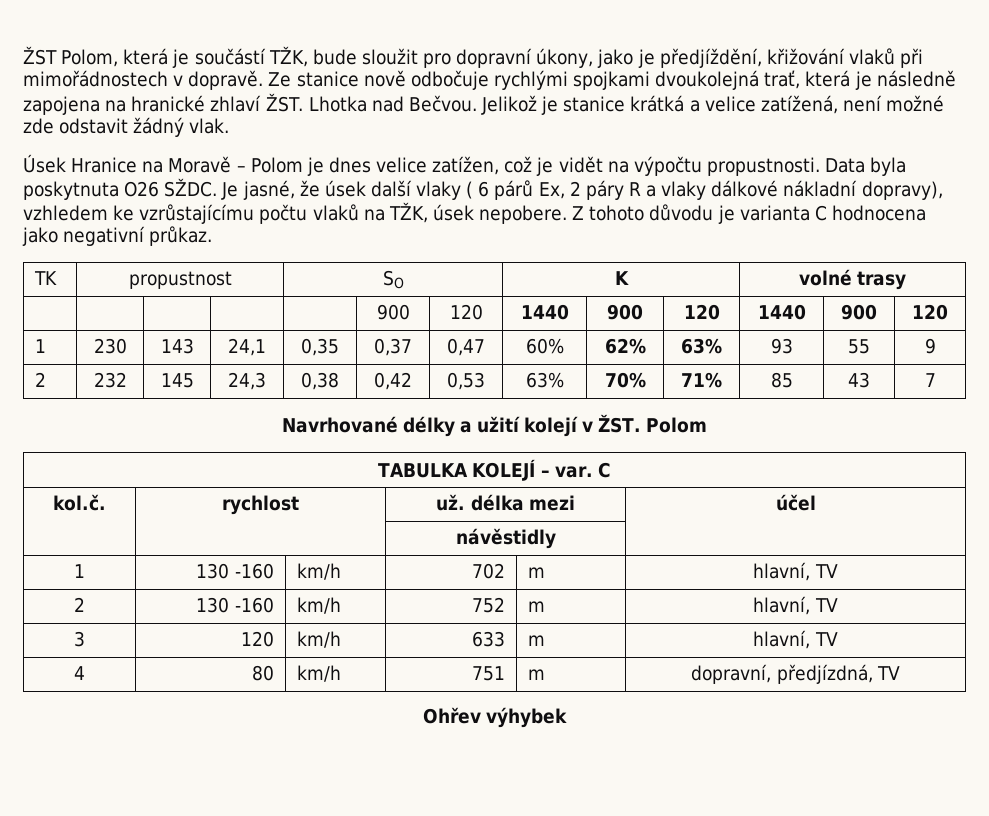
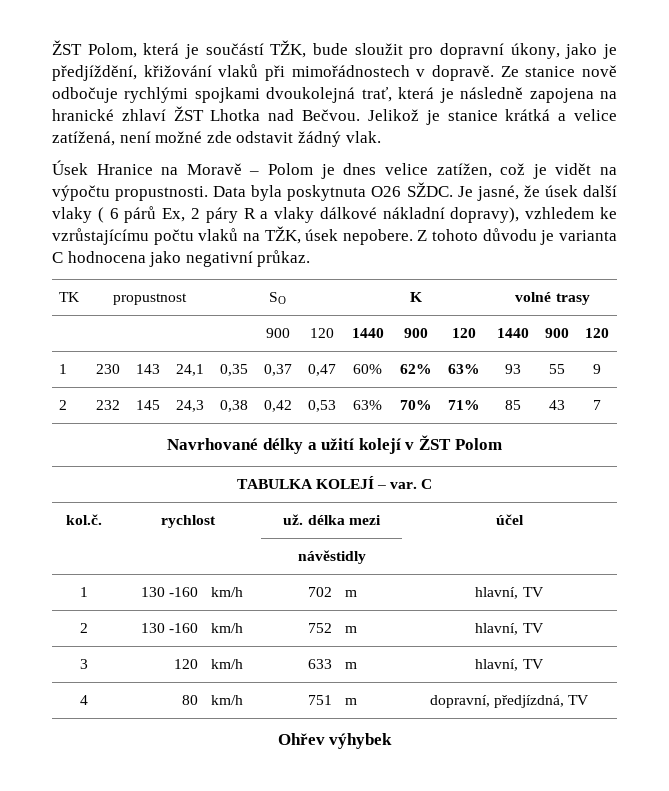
[265,93,304,112] ŽST. -> [173,106,204,121] ŽST
[598,414,642,433] ŽST. -> [418,435,451,450] ŽST

